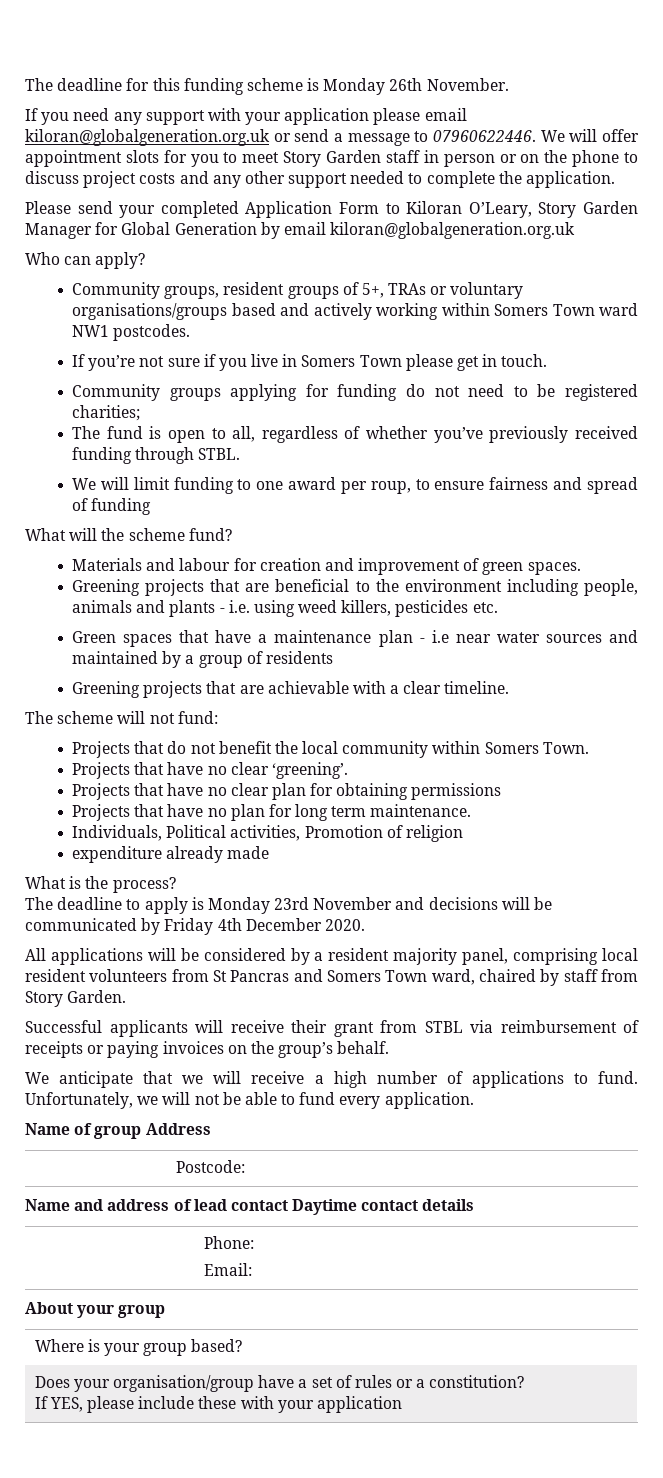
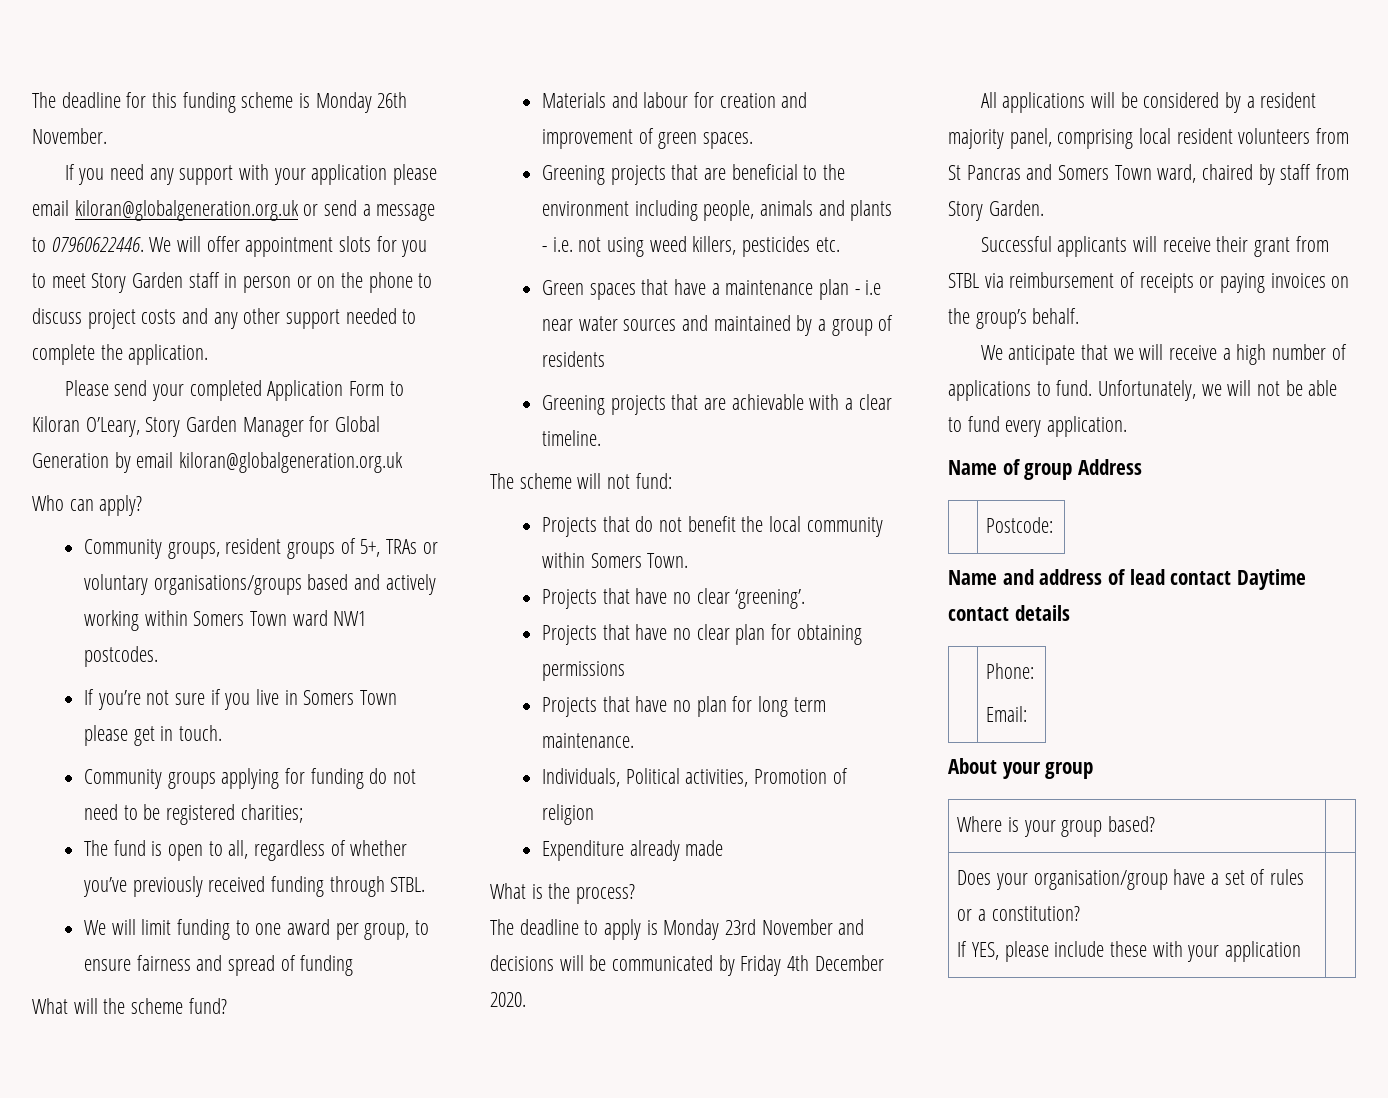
[370,481,411,494] roup, -> [364,923,410,940] group,
(250, 606) none -> [578,237,602,252] not
[72,846,163,863] expenditure -> [541,840,624,861] Expenditure

